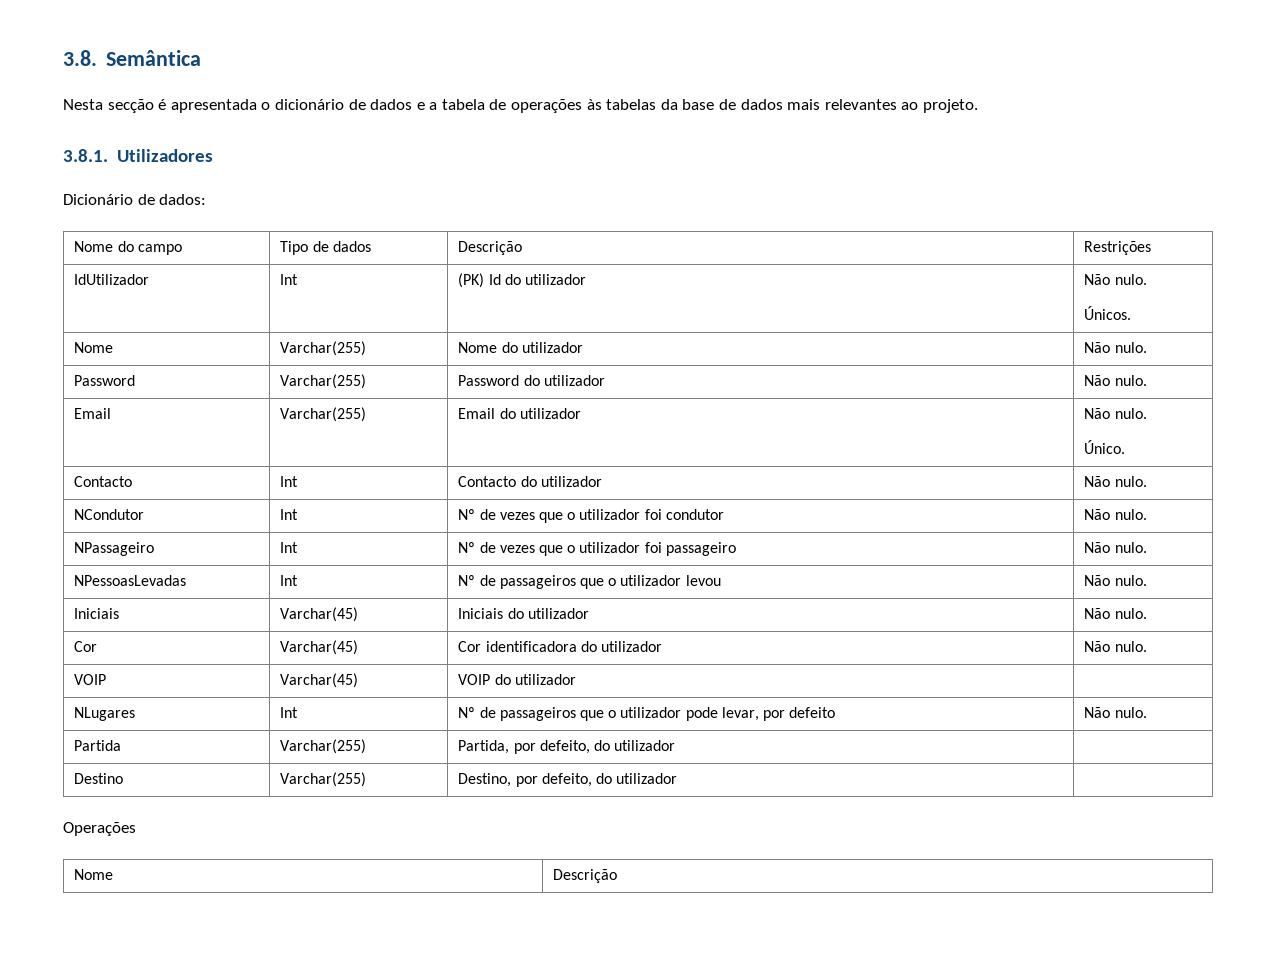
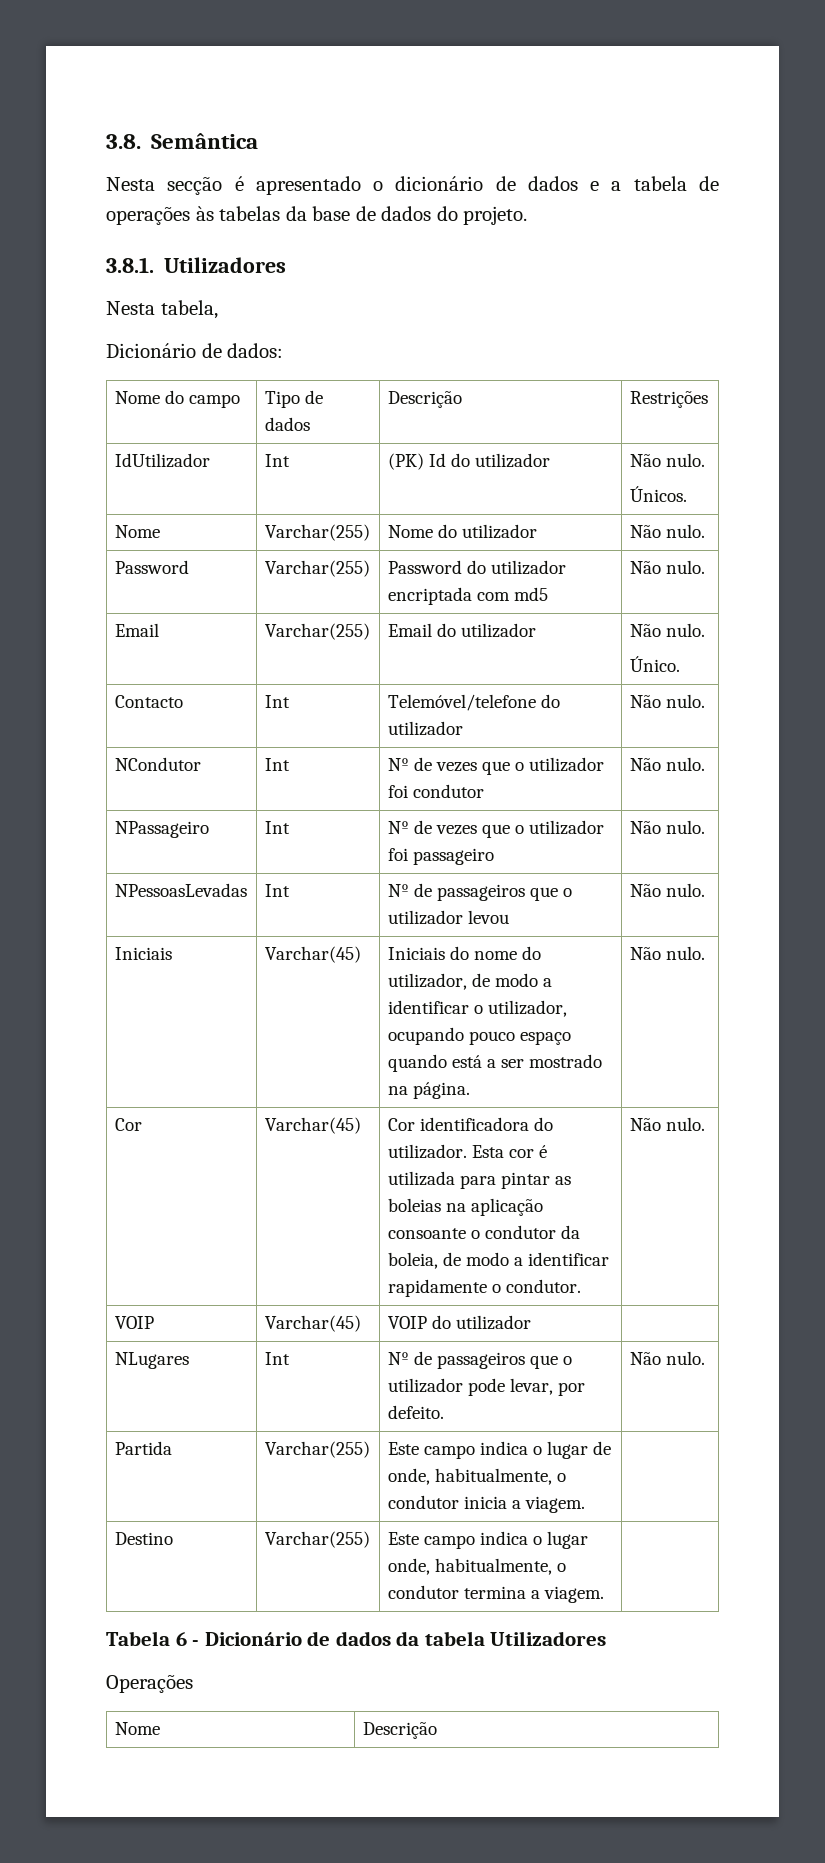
[170,99,257,113] apresentada -> [255,176,361,195] apresentado
[787,99,919,110] mais relevantes ao -> [436,206,458,221] do
(213, 155) none -> [106,300,218,319] // Nesta tabela,
(605, 380) none -> [387,587,548,605] encriptada com md5
[458,476,517,487] Contacto -> [387,694,536,711] Telemóvel/telefone
[527,608,589,619] utilizador -> [473,946,541,960] [387,973,552,990] [387,1000,567,1017] [387,1027,571,1045] [387,1054,602,1072] [387,1082,470,1099] nome do utilizador, de modo a identificar o utilizador, ocupando pouco espaço quando está a ser mostrado na página.
[600,641,662,652] utilizador -> [387,1144,547,1159] [387,1171,571,1189] [387,1198,543,1216] [387,1225,580,1239] [387,1252,609,1269] [387,1279,581,1297] utilizador. Esta cor é utilizada para pintar as boleias na aplicação consoante o condutor da boleia, de modo a identificar rapidamente o condutor.
[789,707,836,718] defeito -> [387,1405,444,1419] defeito.
[458,740,676,754] [74,773,124,784] [280,772,367,787] [458,773,678,787] Partida, por defeito, do utilizador | // Destino | Varchar(255) | Destino, por defeito, do utilizador | -> [387,1441,611,1459] [387,1468,566,1485] [387,1495,585,1513] [114,1532,173,1545] [264,1531,370,1548] [387,1531,588,1549] [387,1558,566,1575] [387,1585,604,1603] [106,1631,607,1646] Este campo indica o lugar de onde, habitualmente, o condutor inicia a viagem. | // Destino | Varchar(255) | Este campo indica o lugar onde, habitualmente, o condutor termina a viagem. | // Tabela 6 - Dicionário de dados da tabela Utilizadores

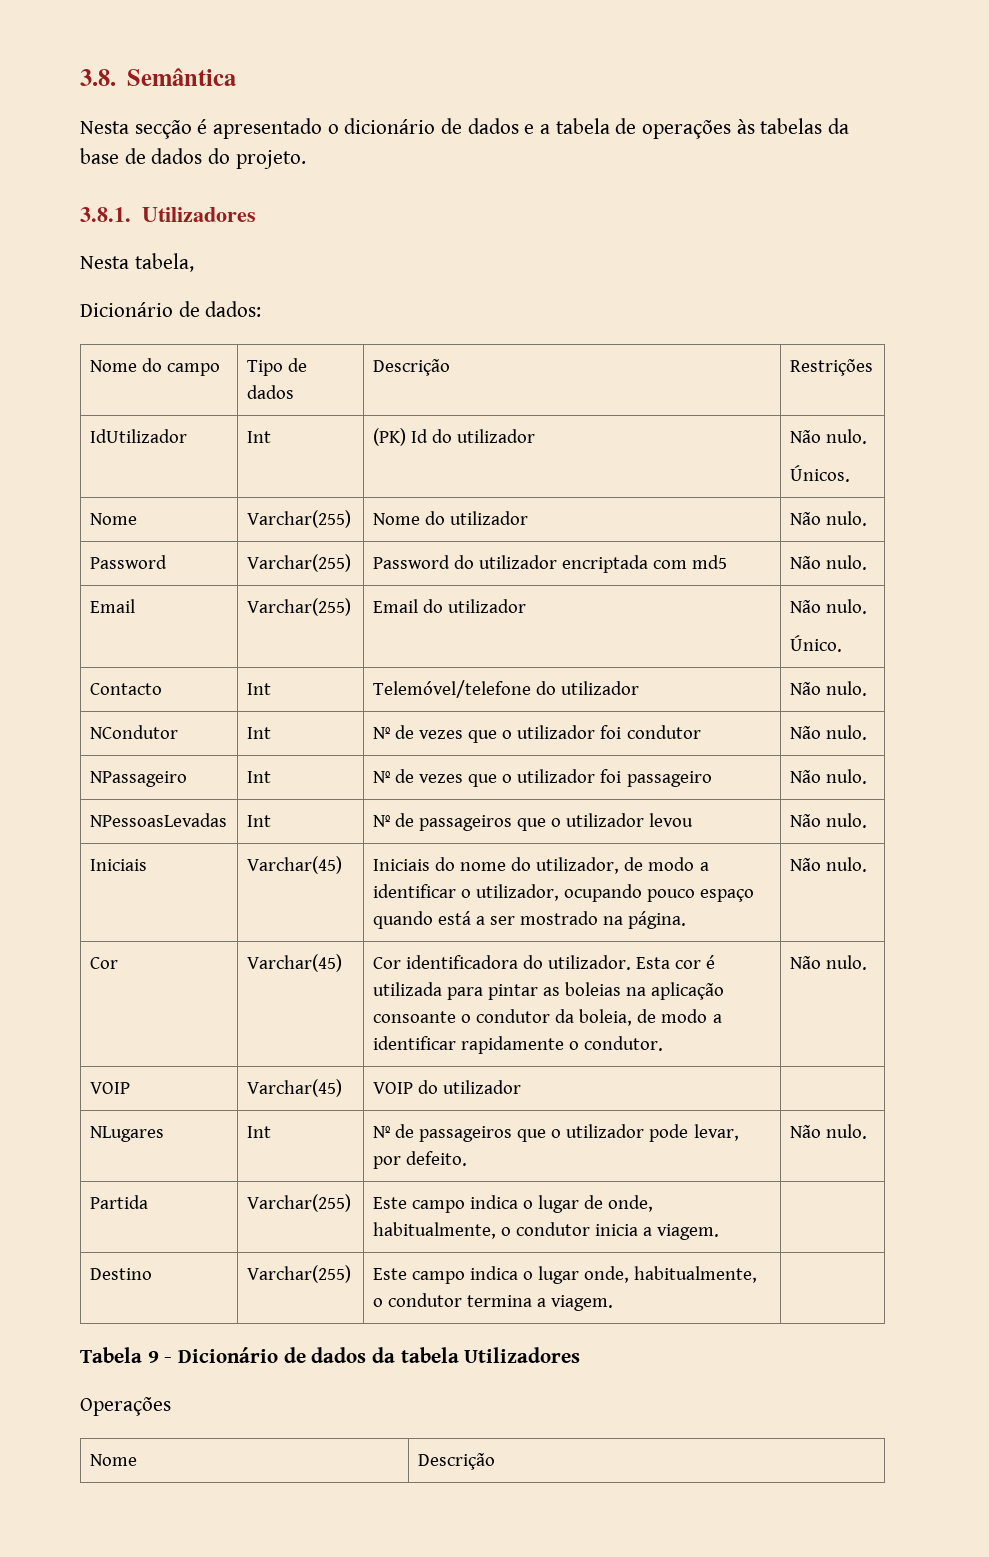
[175,1632,187,1646] 6 -> [147,1351,159,1363] 9

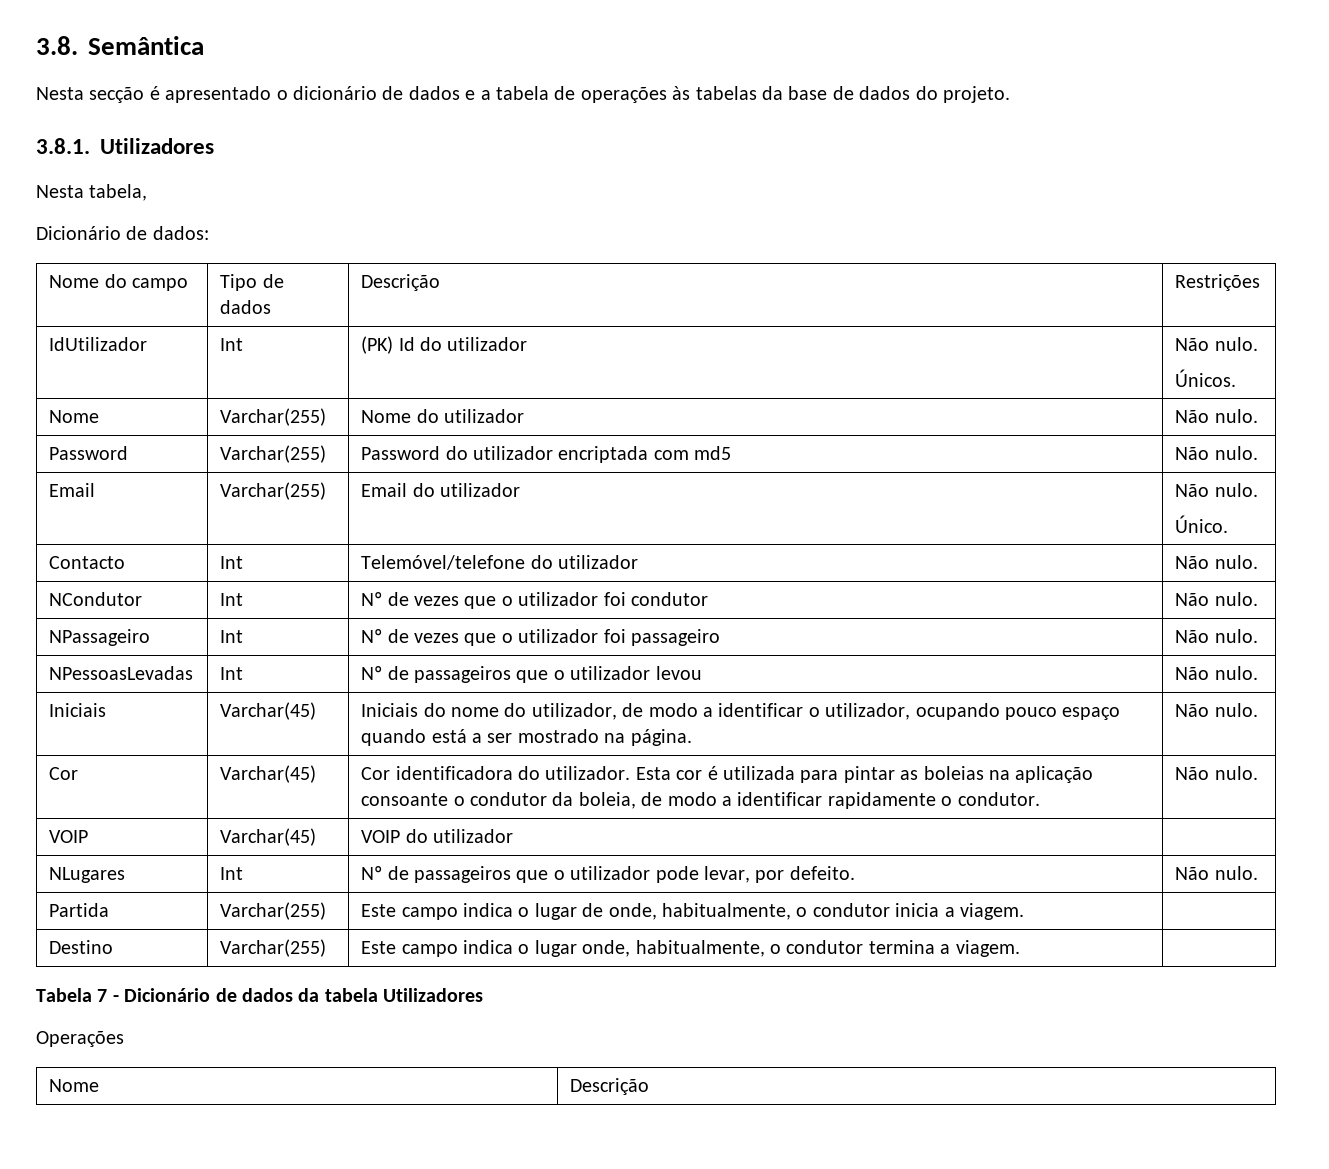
[147,1351,159,1363] 9 -> [97,989,108,1002] 7

